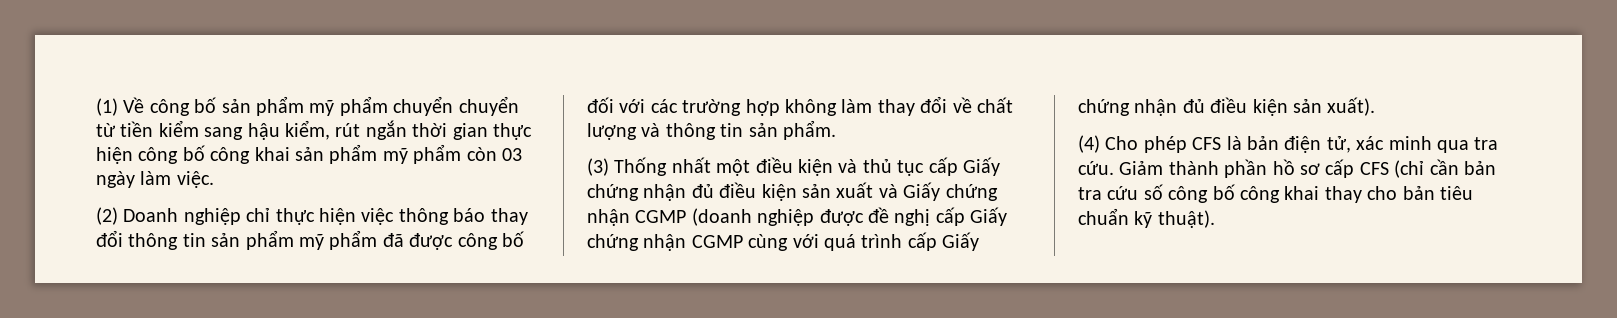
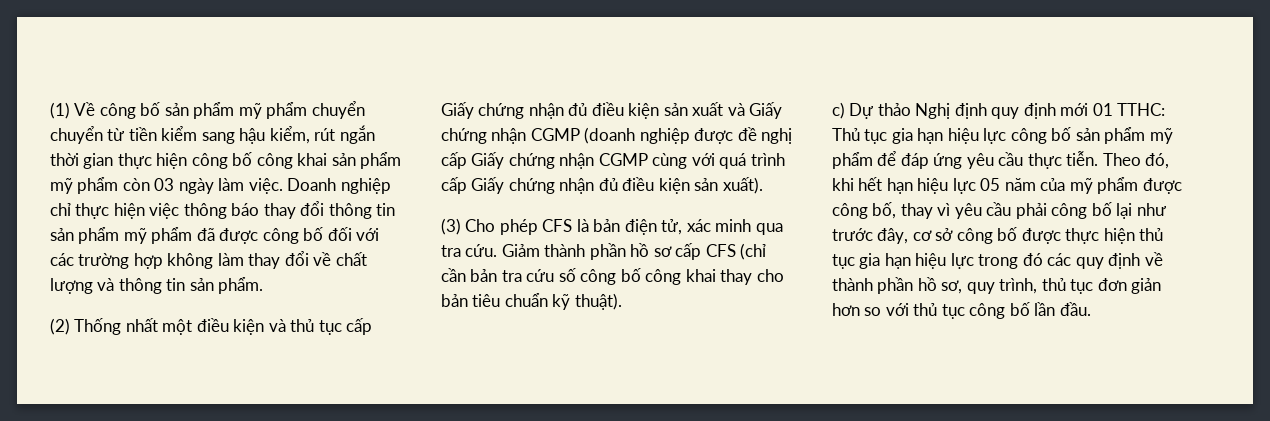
[96,207,118,225] // (2) -> (283, 186) none
[587,158,609,176] (3) -> [50,318,70,335] (2)
[1078,135,1100,153] (4) -> [441,218,461,235] (3)
(1215, 219) none -> [832,102,1166,119] [832,127,1173,144] [832,151,1170,169] [832,177,1182,194] [832,202,1166,219] [832,227,1164,244] [832,252,1163,269] [832,277,1162,294] [832,302,1091,319] // c) Dự thảo Nghị định quy định mới 01 TTHC: Thủ tục gia hạn hiệu lực công bố sản phẩm mỹ phẩm để đáp ứng yêu cầu thực tiễn. Theo đó, khi hết hạn hiệu lực 05 năm của mỹ phẩm được công bố, thay vì yêu cầu phải công bố lại như trước đây, cơ sở công bố được thực hiện thủ tục gia hạn hiệu lực trong đó các quy định về thành phần hồ sơ, quy trình, thủ tục đơn giản hơn so với thủ tục công bố lần đầu.

